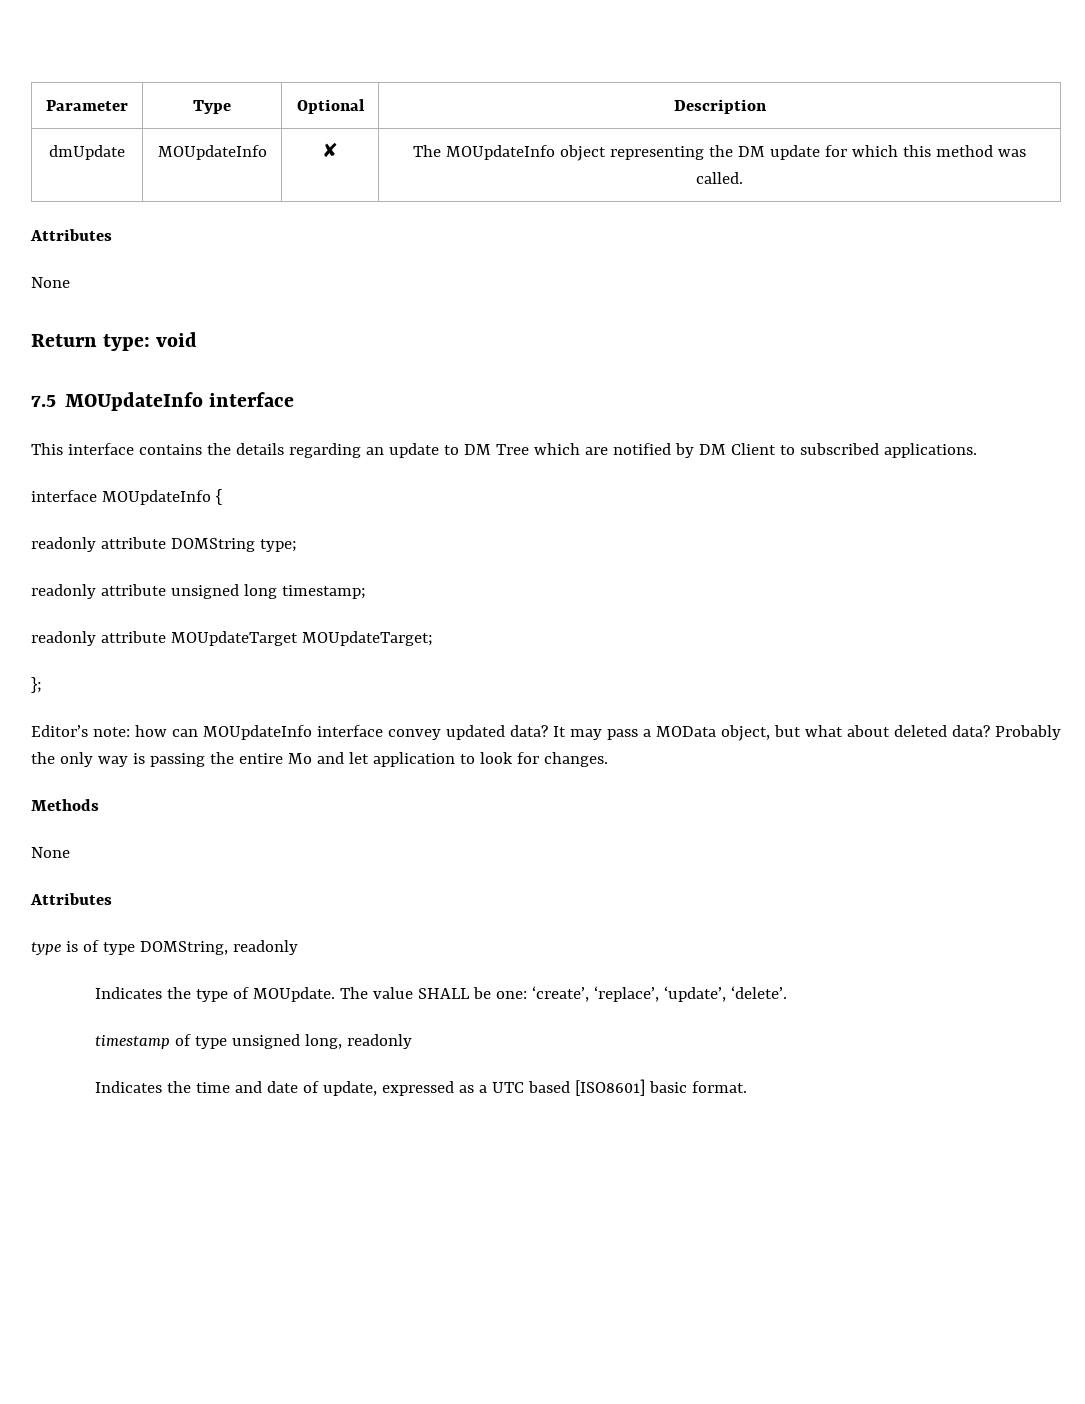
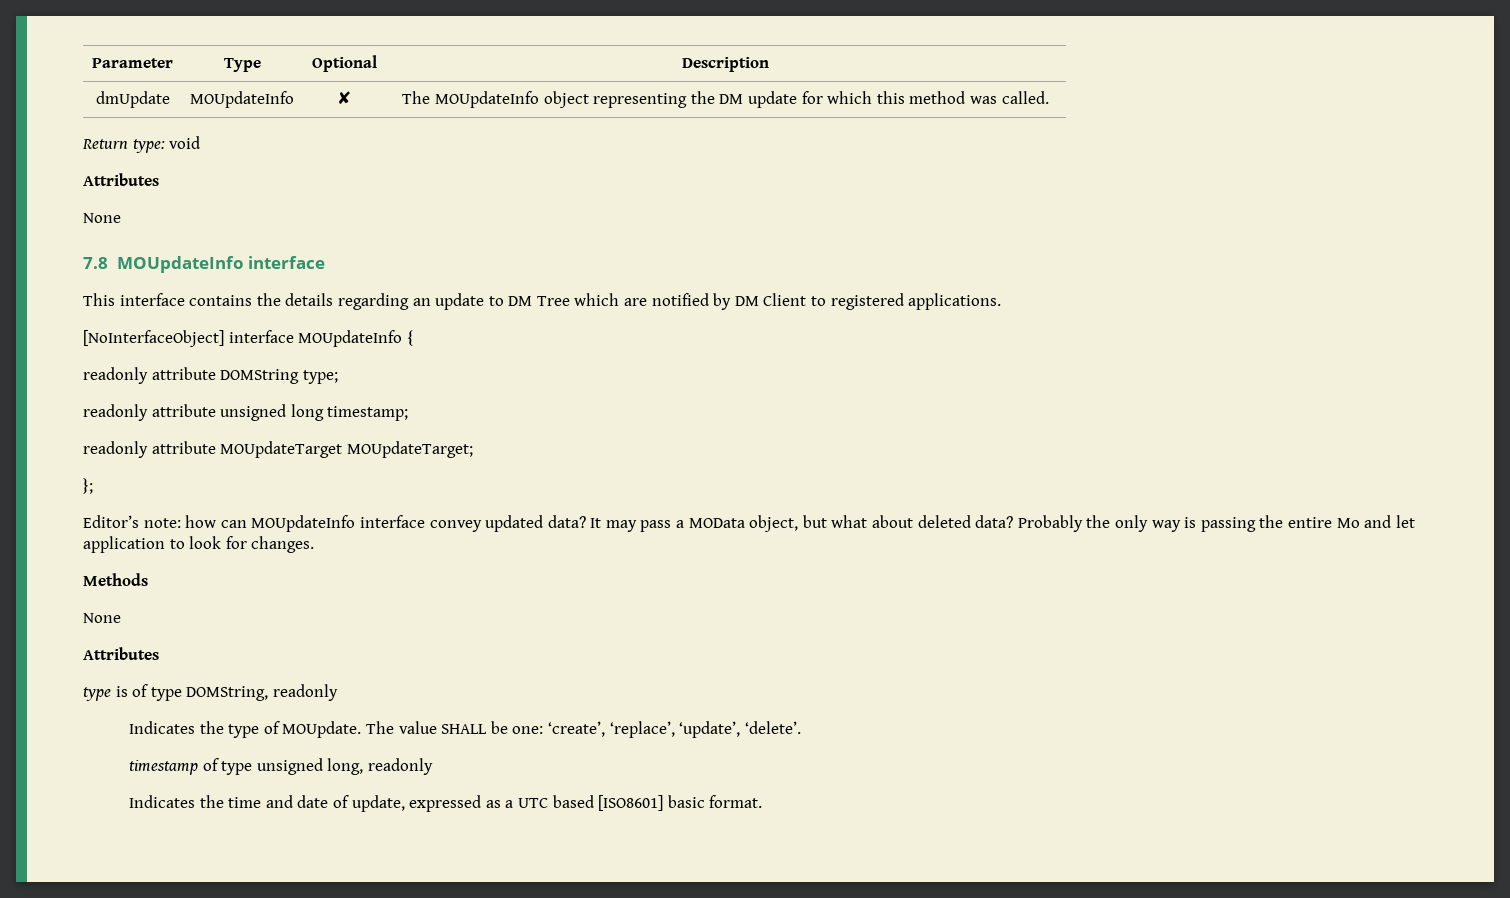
(743, 178) none -> [82,136,201,153] // Return type: void
[31,332,198,351] [31,395,56,407] Return type: void // 7.5 -> [83,257,108,269] 7.8
[799,443,879,455] subscribed -> [830,293,904,310] registered
(977, 450) none -> [83,330,224,347] [NoInterfaceObject]

